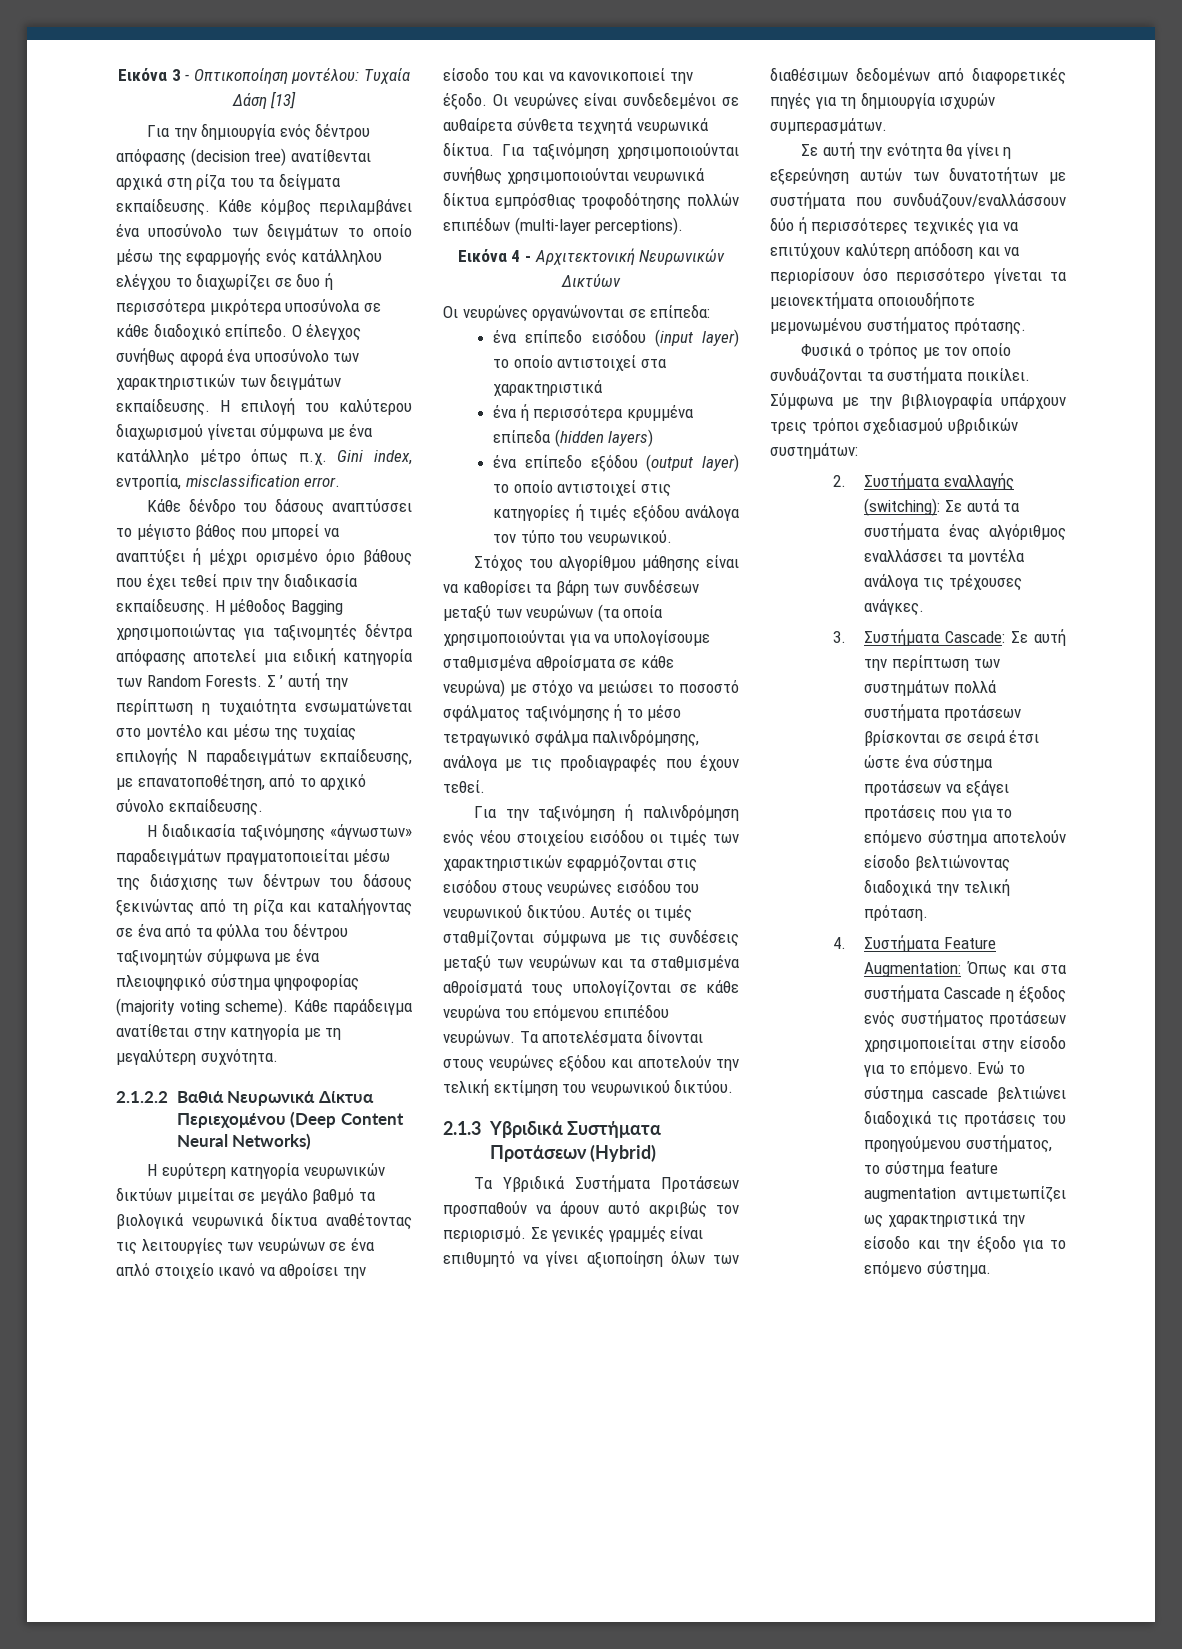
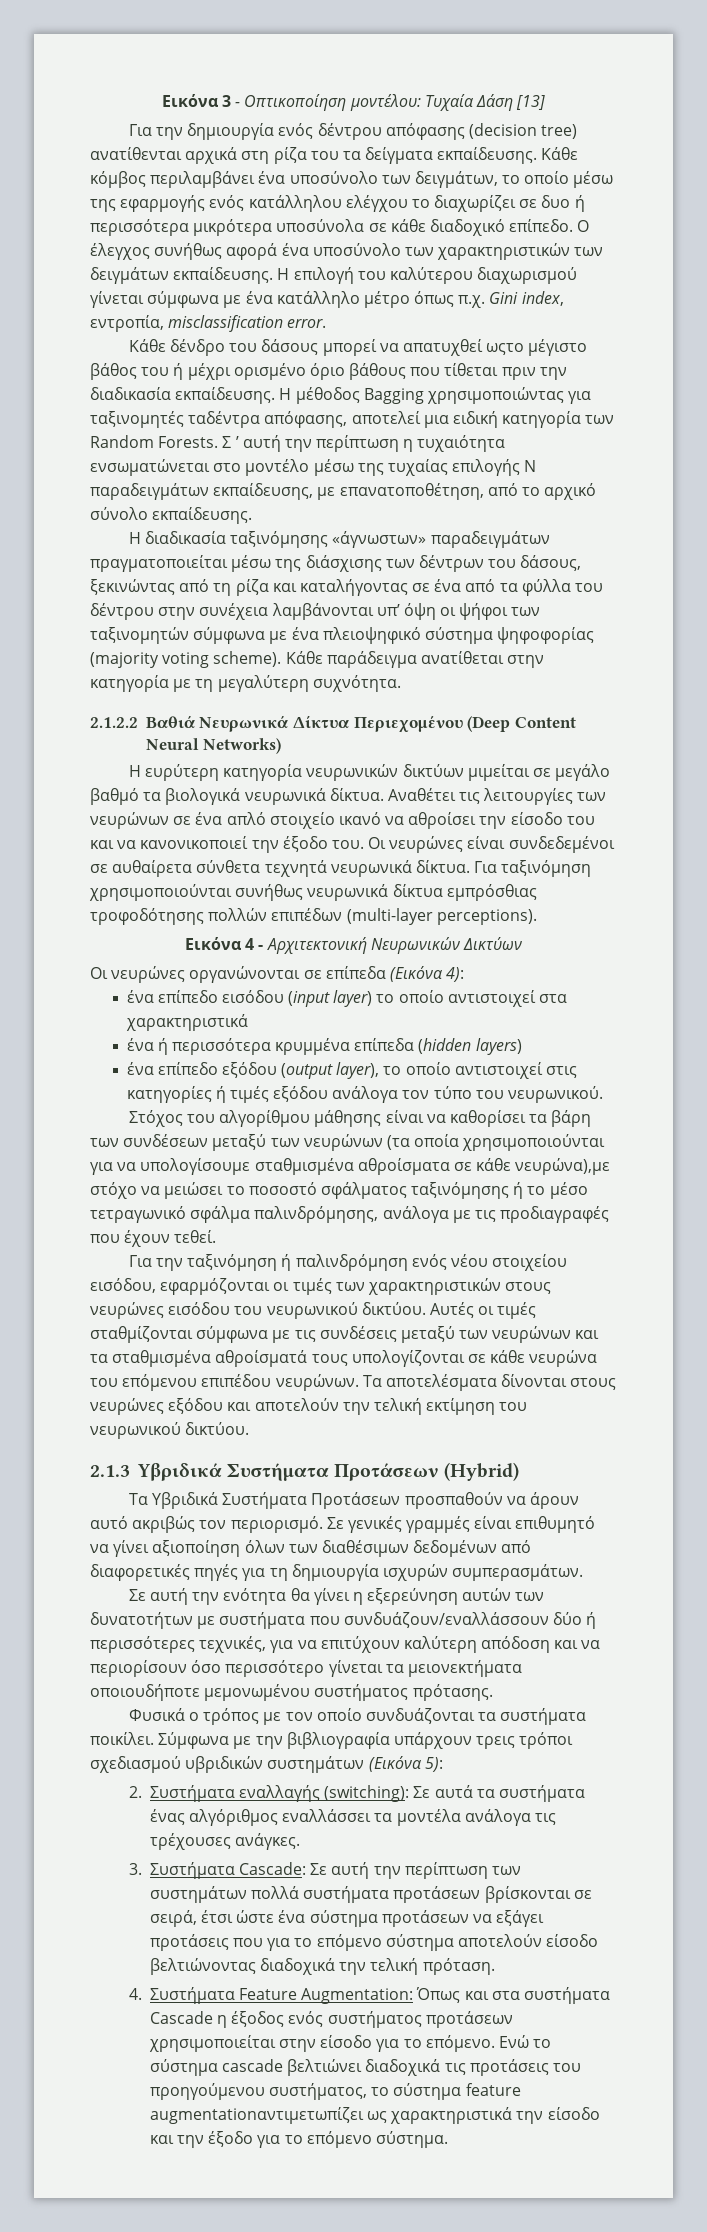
[267,223,339,240] δειγμάτων -> [414,171,498,188] δειγμάτων,
[331,499,412,512] [116,524,340,541] [116,549,185,566] αναπτύσσει το μέγιστο βάθος που μπορεί να αναπτύξει -> [322,339,588,356] [90,363,170,380] μπορεί να απατυχθεί ωςτο μέγιστο βάθος του
[146,574,218,590] έχει τεθεί -> [444,363,499,376] τίθεται
[365,623,413,640] [116,649,186,666] δέντρα απόφασης -> [188,411,348,428] ταδέντρα απόφασης,
[206,728,229,737] και -> (310, 467) none
[363,873,412,891] δάσους -> [520,555,582,571] δάσους,
(348, 931) none -> [158,603,541,620] στην συνέχεια λαμβάνονται υπ’ όψη οι ψήφοι των
[271,1212,413,1230] δίκτυα αναθέτοντας -> [329,788,456,801] δίκτυα. Αναθέτει
[443,92,487,110] έξοδο. -> [282,836,364,852] έξοδο του.
[506,168,629,184] χρησιμοποιούνται -> (304, 892) none
[650,304,711,318] επίπεδα: -> [325,966,465,982] επίπεδα (Εικόνα 4):
[702,454,739,472] layer) -> [336,1062,380,1079] layer),
[443,679,527,697] νευρώνα) με -> [515,1158,611,1175] νευρώνα),με
[590,829,644,843] εισόδου -> [90,1278,271,1295] εισόδου, εφαρμόζονται
[566,855,698,872] [443,879,497,893] εφαρμόζονται στις εισόδου -> (501, 1286) none
[912,218,974,235] τεχνικές -> [199,1636,267,1653] τεχνικές,
[770,443,858,459] συστημάτων: -> [267,1756,443,1773] συστημάτων (Εικόνα 5):
[966,730,1006,746] σειρά -> [149,1910,197,1927] σειρά,
[864,1186,1066,1203] augmentation αντιμετωπίζει -> [149,2107,364,2124] augmentationαντιμετωπίζει

